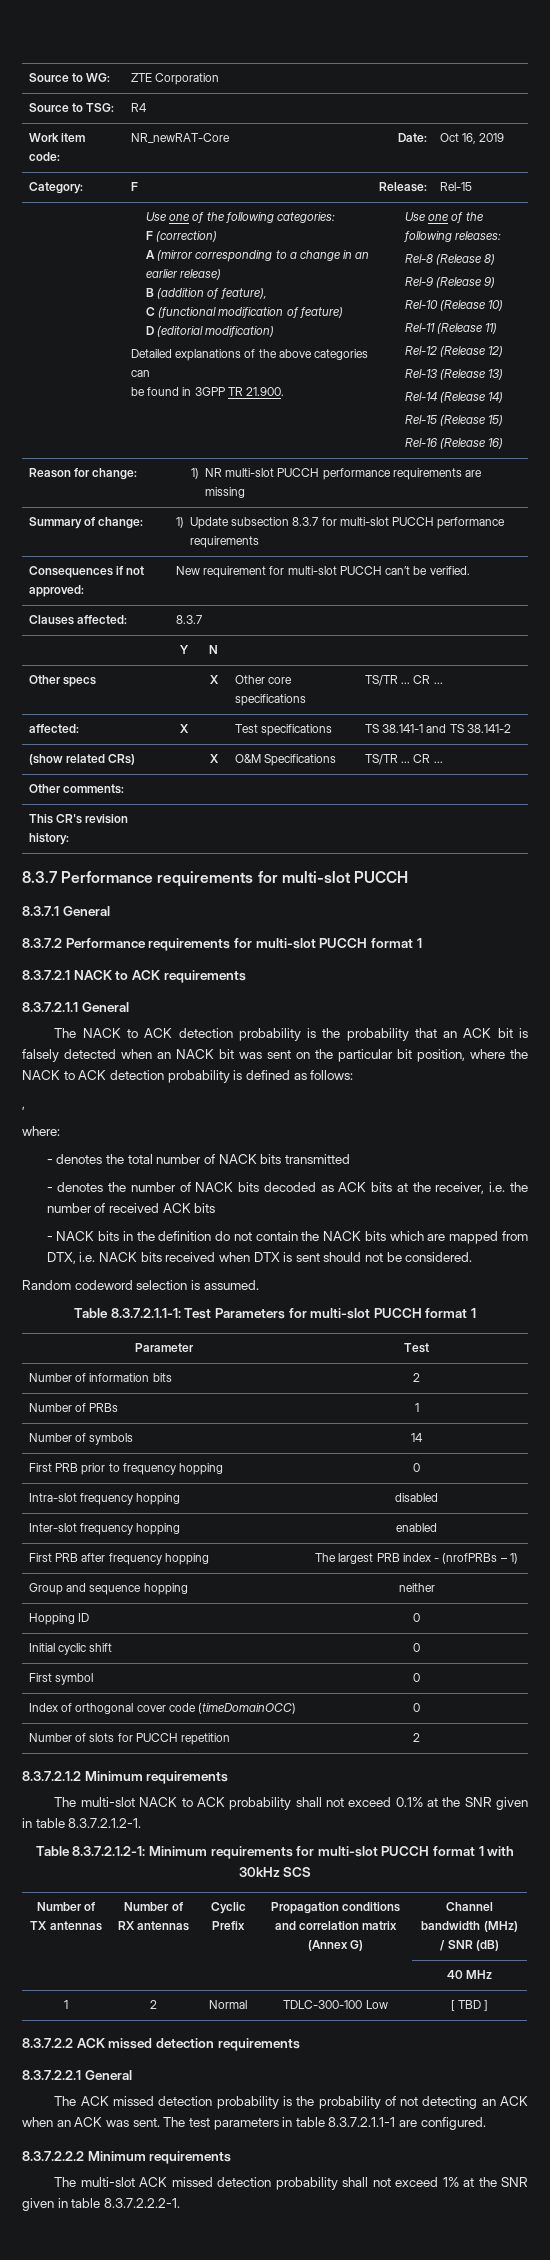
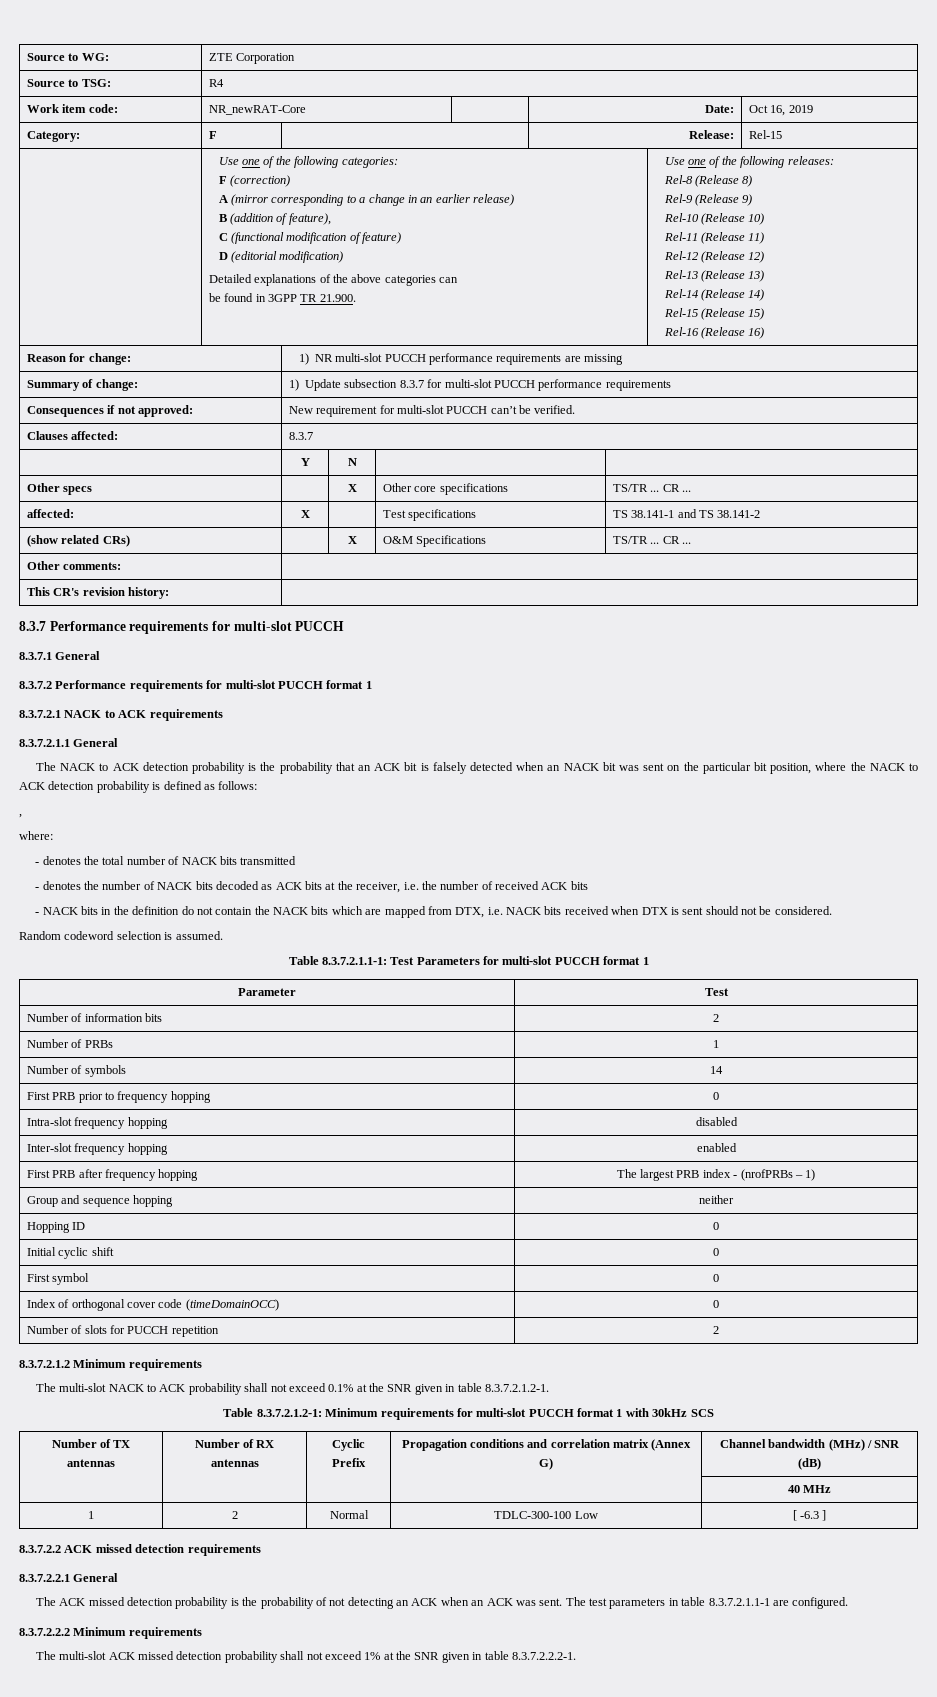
[458,2000,482,2009] TBD -> [800,1511,819,1519] -6.3

